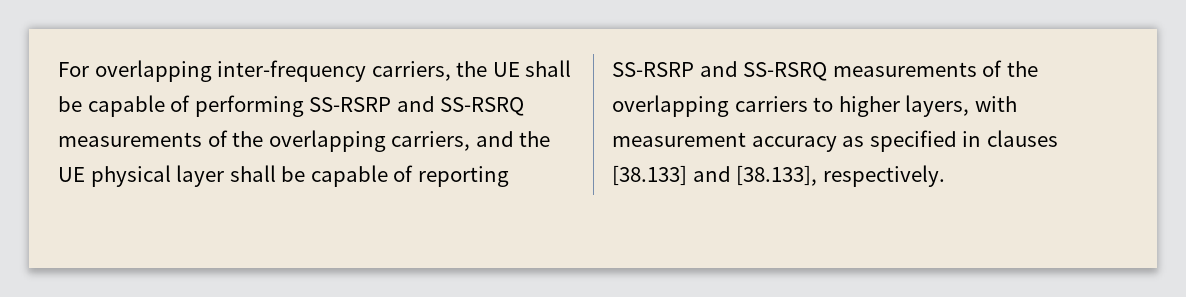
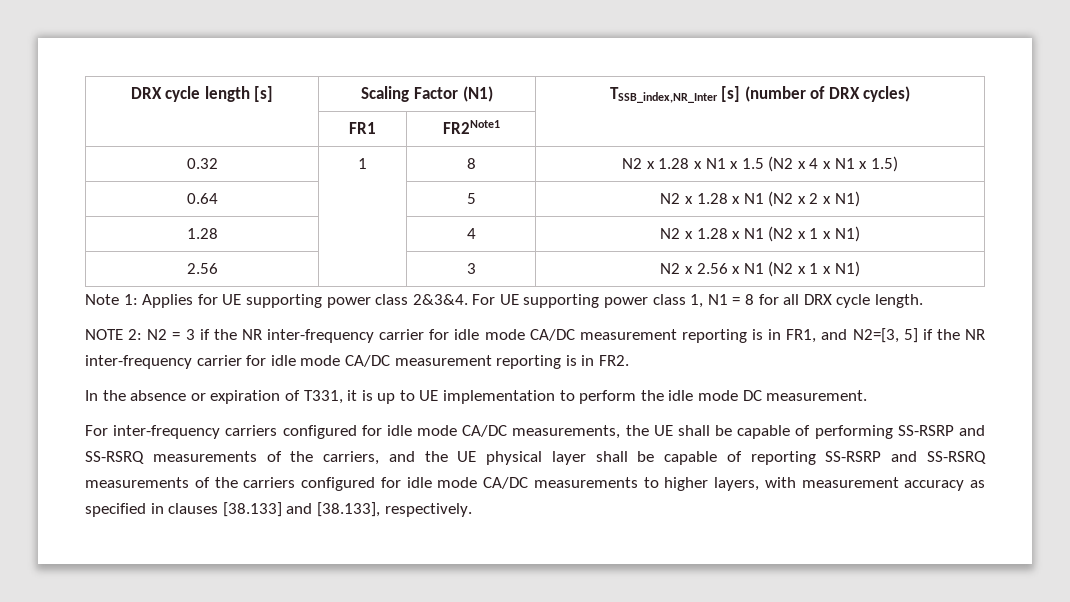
[58,60,451,82] For overlapping inter-frequency carriers, -> [130,86,274,102] [361,86,493,102] [609,86,911,103] [349,122,376,134] [442,120,500,134] [186,158,218,169] [358,158,367,169] [466,158,476,169] [622,156,898,172] [186,193,218,204] [466,193,476,204] [660,191,860,207] [186,228,218,239] [466,228,476,239] [660,226,860,242] [186,263,218,274] [466,263,476,274] [660,261,860,277] [85,294,923,308] [85,328,985,343] [85,355,629,369] [85,390,868,404] [85,425,621,439] DRX cycle length [s] | Scaling Factor (N1) | TSSB_index,NR_Inter [s] (number of DRX cycles) // | FR1 | FR2Note1 | // 0.32 | 1 | 8 | N2 x 1.28 x N1 x 1.5 (N2 x 4 x N1 x 1.5) // 0.64 | | 5 | N2 x 1.28 x N1 (N2 x 2 x N1) // 1.28 | | 4 | N2 x 1.28 x N1 (N2 x 1 x N1) // 2.56 | | 3 | N2 x 2.56 x N1 (N2 x 1 x N1) // Note 1: Applies for UE supporting power class 2&3&4. For UE supporting power class 1, N1 = 8 for all DRX cycle length. // NOTE 2: N2 = 3 if the NR inter-frequency carrier for idle mode CA/DC measurement reporting is in FR1, and N2=[3, 5] if the NR inter-frequency carrier for idle mode CA/DC measurement reporting is in FR2. // In the absence or expiration of T331, it is up to UE implementation to perform the idle mode DC measurement. // For inter-frequency carriers configured for idle mode CA/DC measurements,
[268,130,386,152] overlapping -> (314, 456) none
[612,95,808,117] overlapping carriers -> [243,477,638,491] carriers configured for idle mode CA/DC measurements

